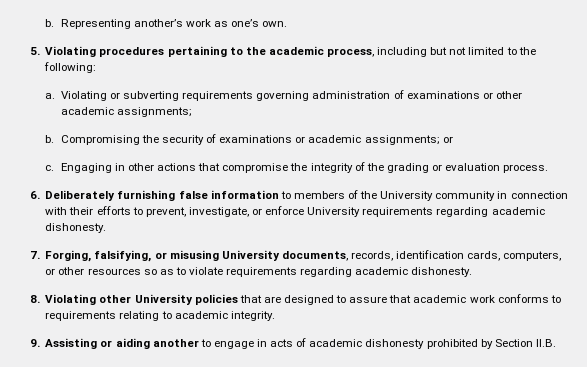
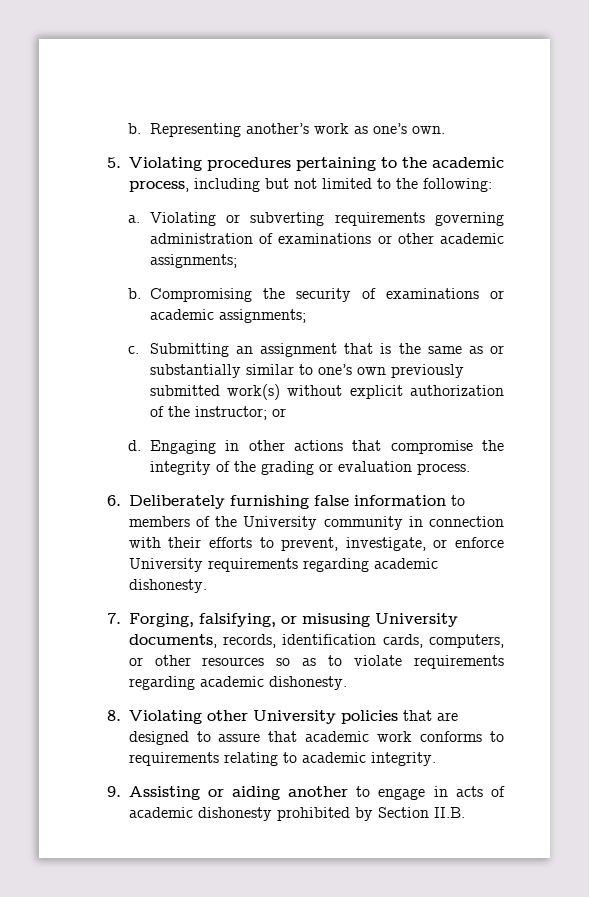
(440, 140) none -> [128,343,505,357] [149,364,464,378] [149,384,504,400] [149,406,267,420] // c. Submitting an assignment that is the same as or substantially similar to one’s own previously submitted work(s) without explicit authorization of the instructor;
[45,165,55,171] c. -> [128,440,142,451] d.

